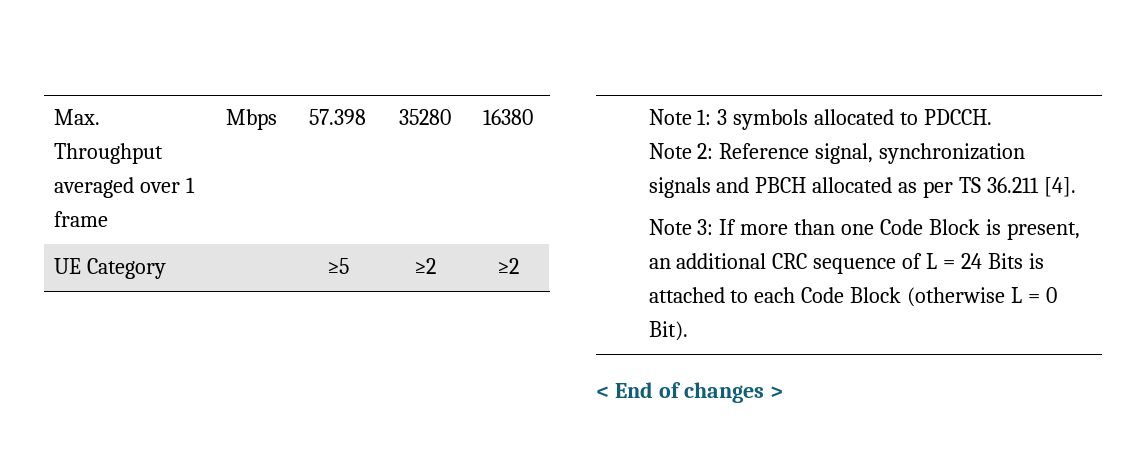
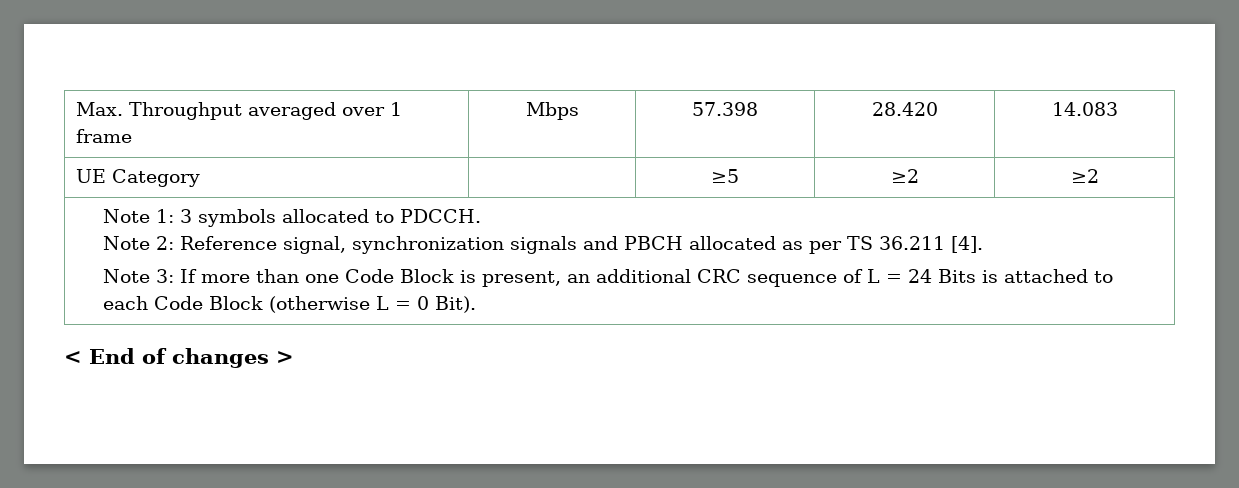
[398,109,451,125] [483,109,533,125] 35280 | 16380 -> [871,102,938,116] [1051,102,1118,116] 28.420 | 14.083

